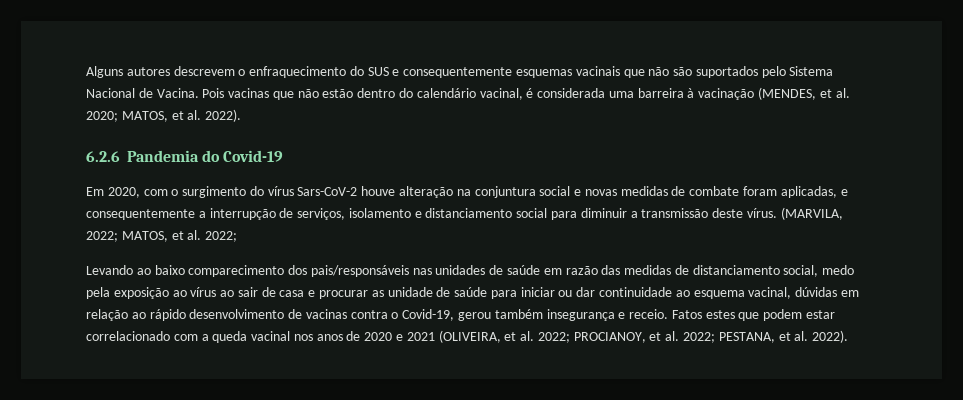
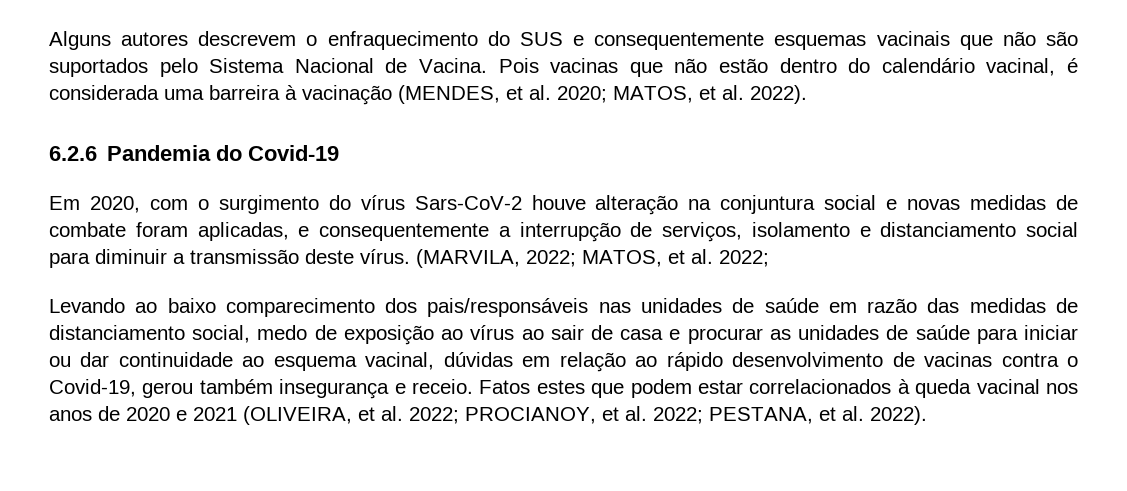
[86,287,110,299] pela -> [314,325,337,340] de
[387,287,433,297] unidade -> [798,325,880,340] unidades
[86,331,209,341] correlacionado com a -> [749,379,910,394] correlacionados à

